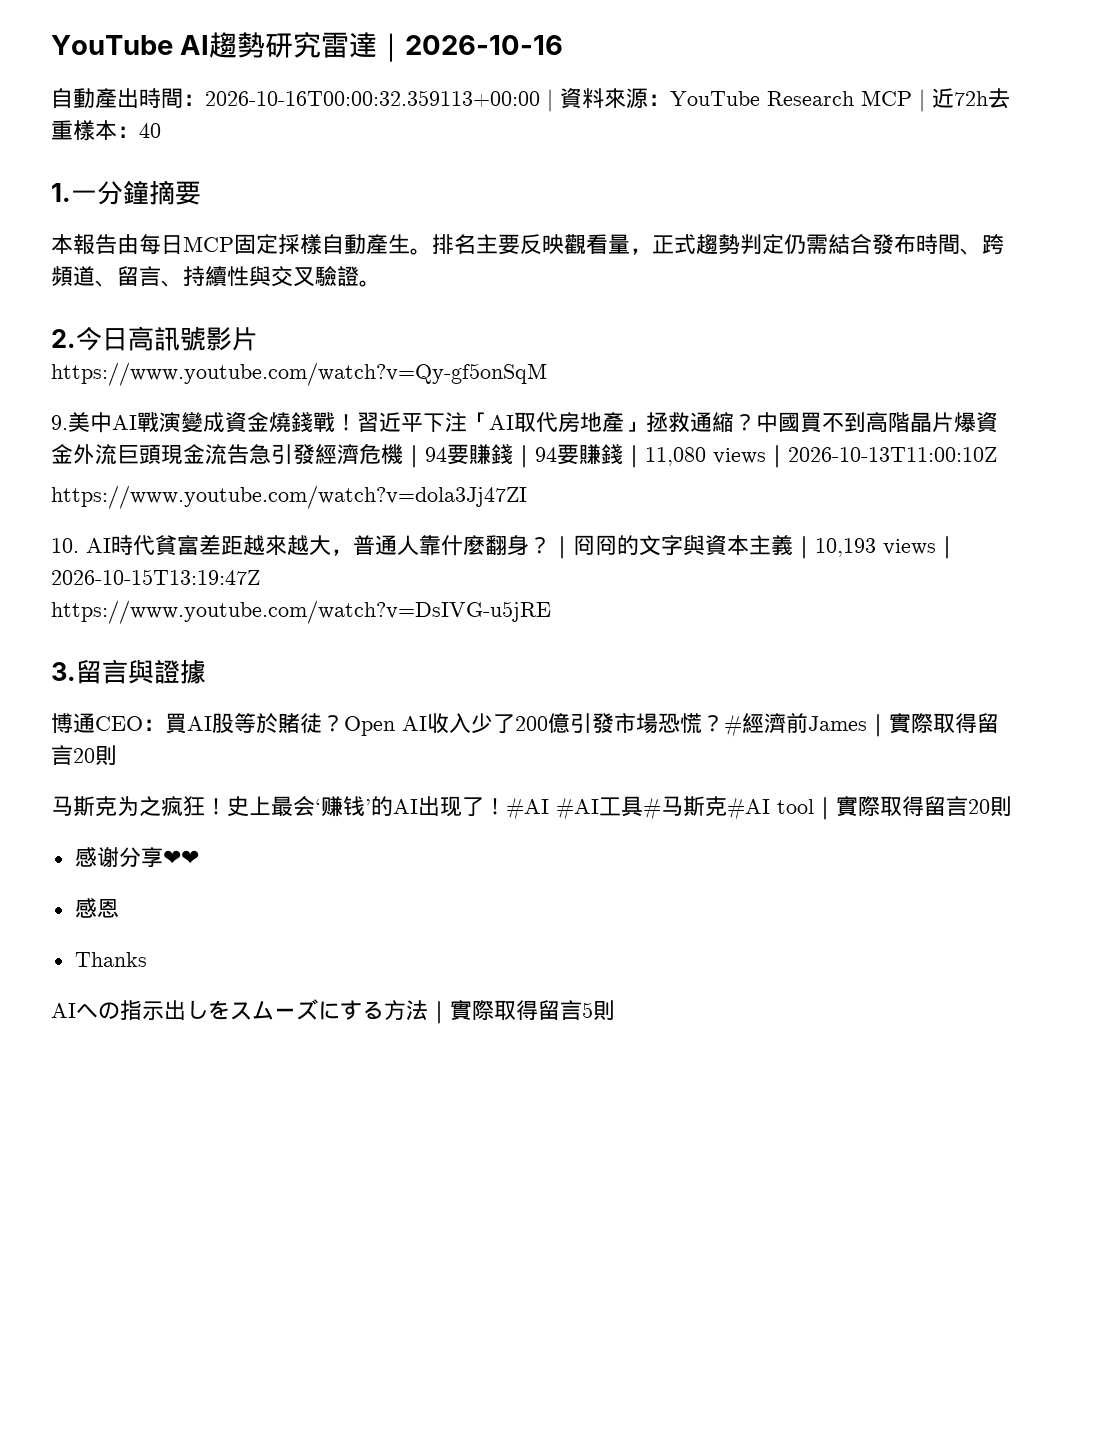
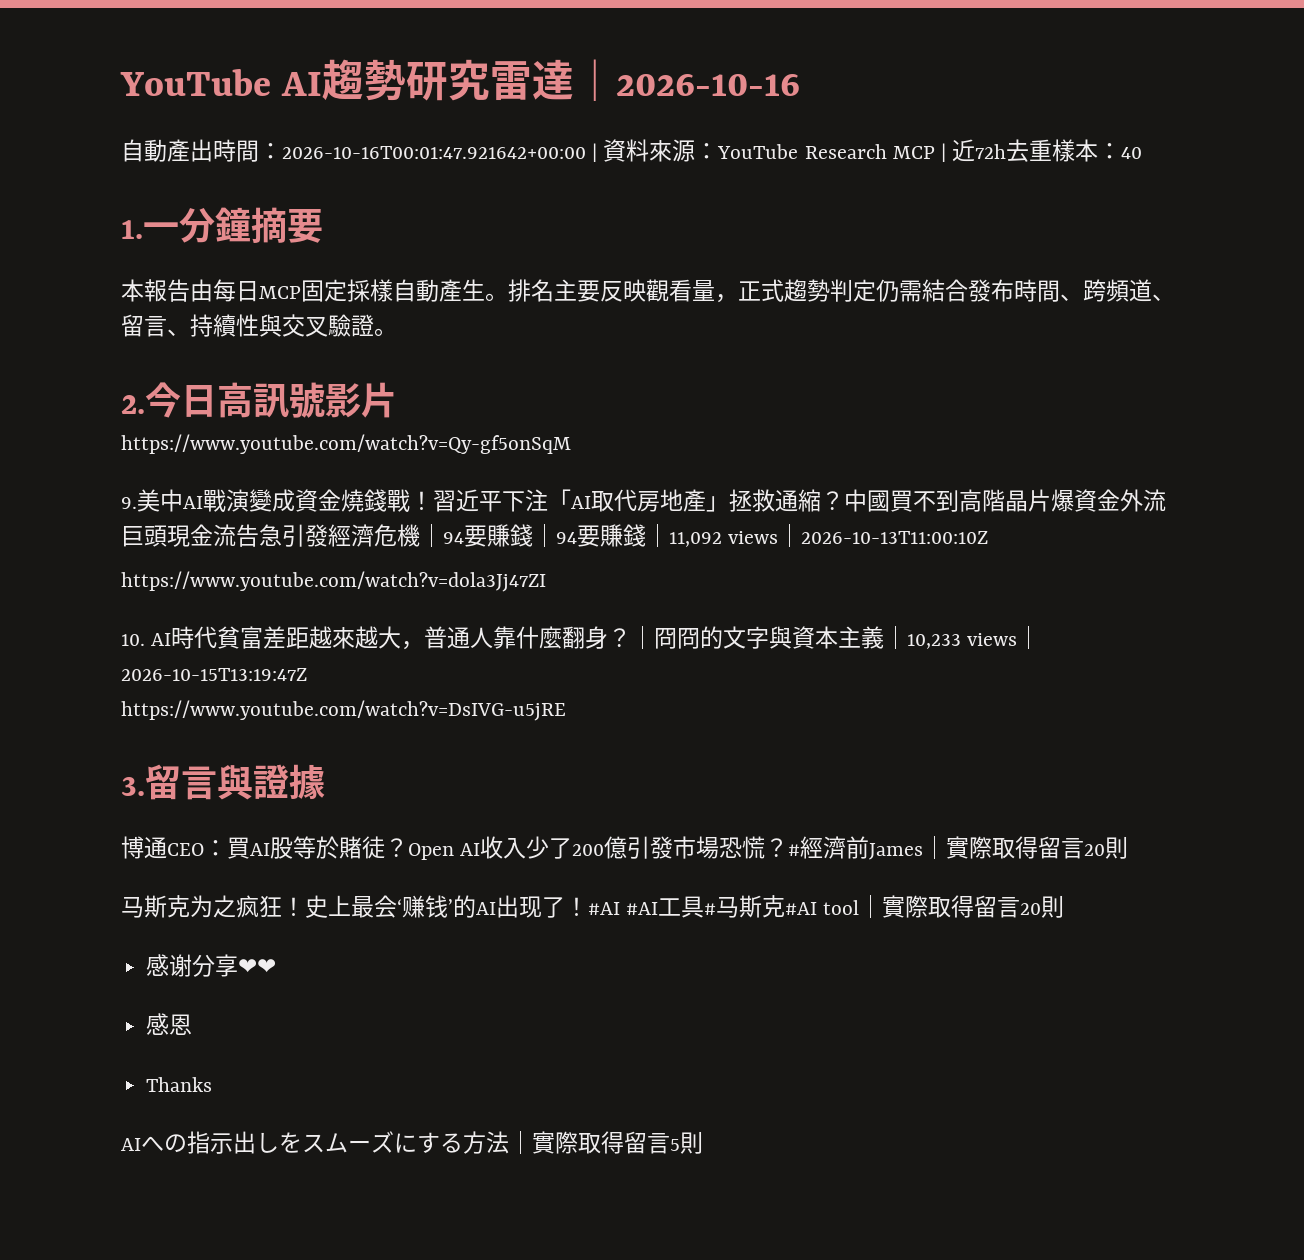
[205,90,540,107] 2026-10-16T00:00:32.359113+00:00 -> [282,146,586,159] 2026-10-16T00:01:47.921642+00:00
[645,447,706,466] 11,080 -> [669,532,722,547] 11,092
[815,538,876,557] 10,193 -> [907,634,962,649] 10,233

